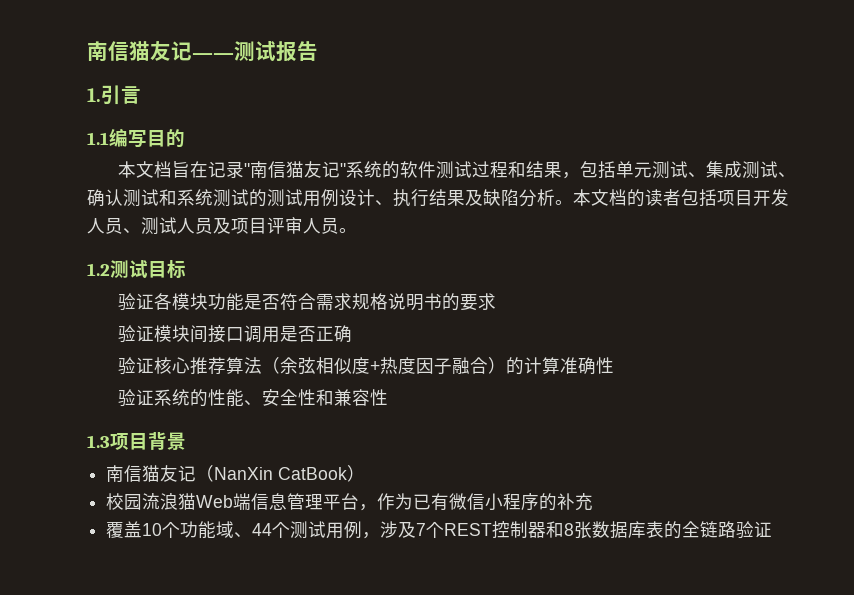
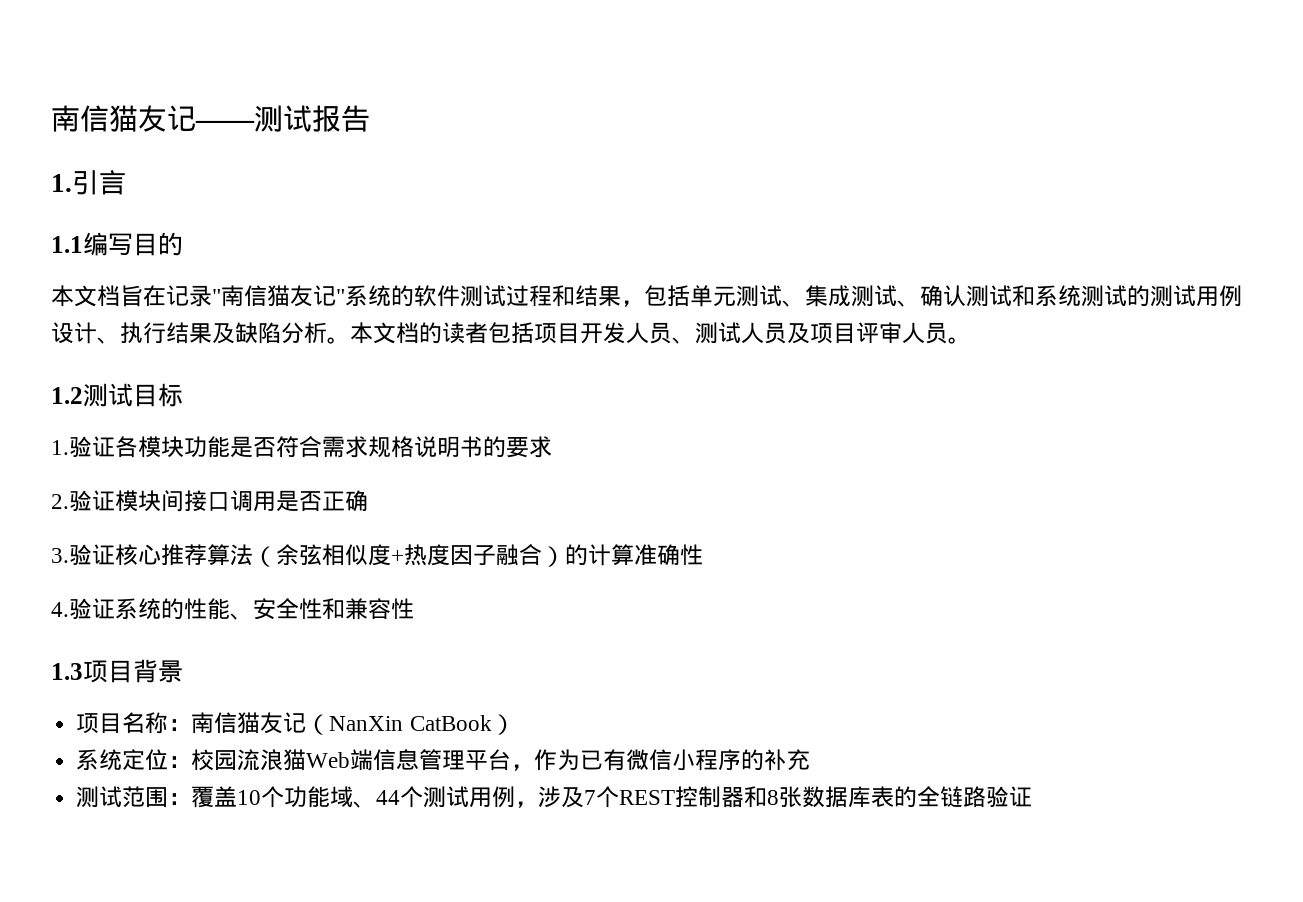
(186, 269) none -> [51,440,69,455] 1.
(496, 301) none -> [51,494,69,509] 2.
(352, 334) none -> [51,548,69,563] 3.
(614, 365) none -> [51,602,69,617] 4.
(186, 441) none -> [76,712,192,734] 项目名称：
(366, 473) none -> [76,749,192,771] 系统定位：
(594, 502) none -> [76,786,192,808] 测试范围：

